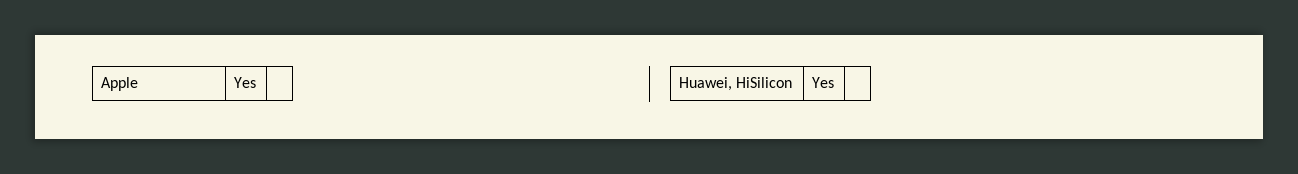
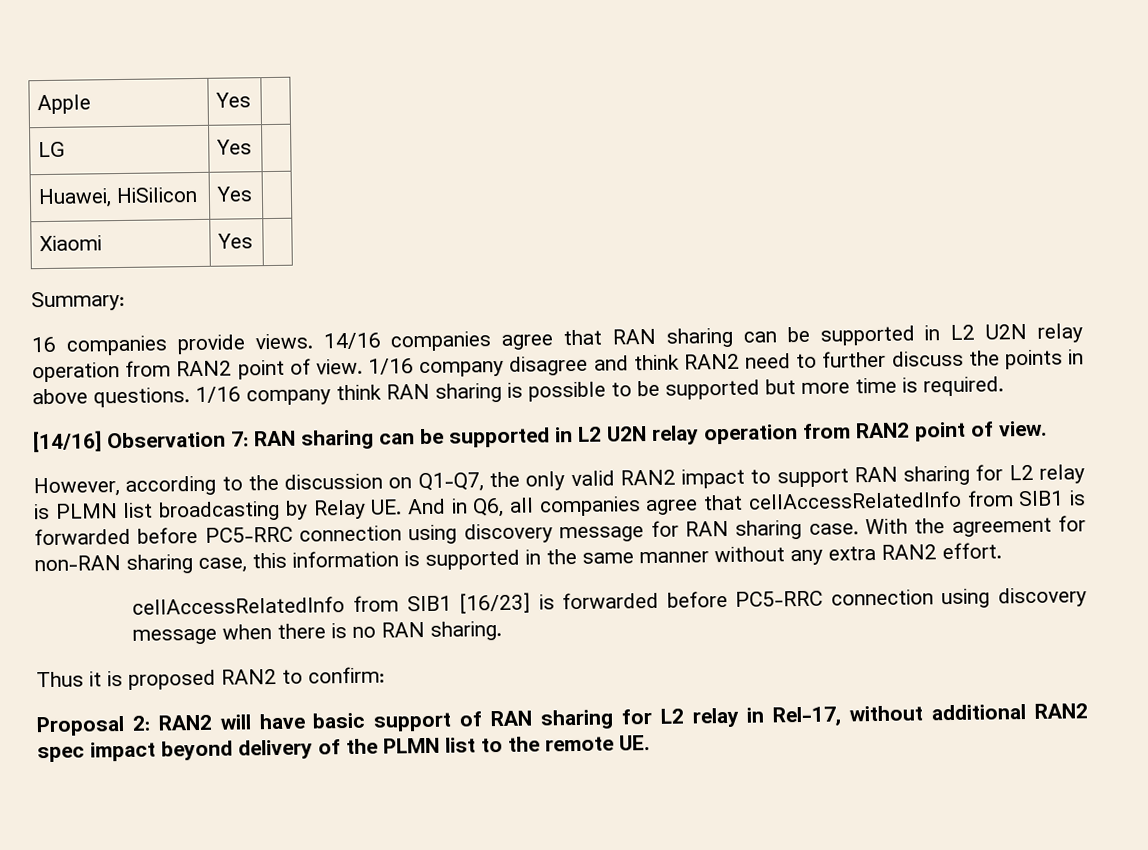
(257, 82) none -> [38,141,66,158] [216,139,253,155] // LG | Yes |
(835, 82) none -> [39,235,103,252] [217,233,254,249] [31,290,125,312] [31,323,1083,356] [32,349,1084,383] [32,376,1004,408] [33,420,1047,453] [33,464,1086,498] [34,490,1087,522] [34,515,1087,546] [34,542,1002,574] [132,587,1087,615] [132,620,503,645] [36,666,385,690] [36,703,1088,737] [37,735,650,763] // Xiaomi | Yes | // Summary: // 16 companies provide views. 14/16 companies agree that RAN sharing can be supported in L2 U2N relay operation from RAN2 point of view. 1/16 company disagree and think RAN2 need to further discuss the points in above questions. 1/16 company think RAN sharing is possible to be supported but more time is required. // [14/16] Observation 7: RAN sharing can be supported in L2 U2N relay operation from RAN2 point of view. // However, according to the discussion on Q1-Q7, the only valid RAN2 impact to support RAN sharing for L2 relay is PLMN list broadcasting by Relay UE. And in Q6, all companies agree that cellAccessRelatedInfo from SIB1 is forwarded before PC5-RRC connection using discovery message for RAN sharing case. With the agreement for non-RAN sharing case, this information is supported in the same manner without any extra RAN2 effort. // cellAccessRelatedInfo from SIB1 [16/23] is forwarded before PC5-RRC connection using discovery message when there is no RAN sharing. // Thus it is proposed RAN2 to confirm: // Proposal 2: RAN2 will have basic support of RAN sharing for L2 relay in Rel-17, without additional RAN2 spec impact beyond delivery of the PLMN list to the remote UE.

